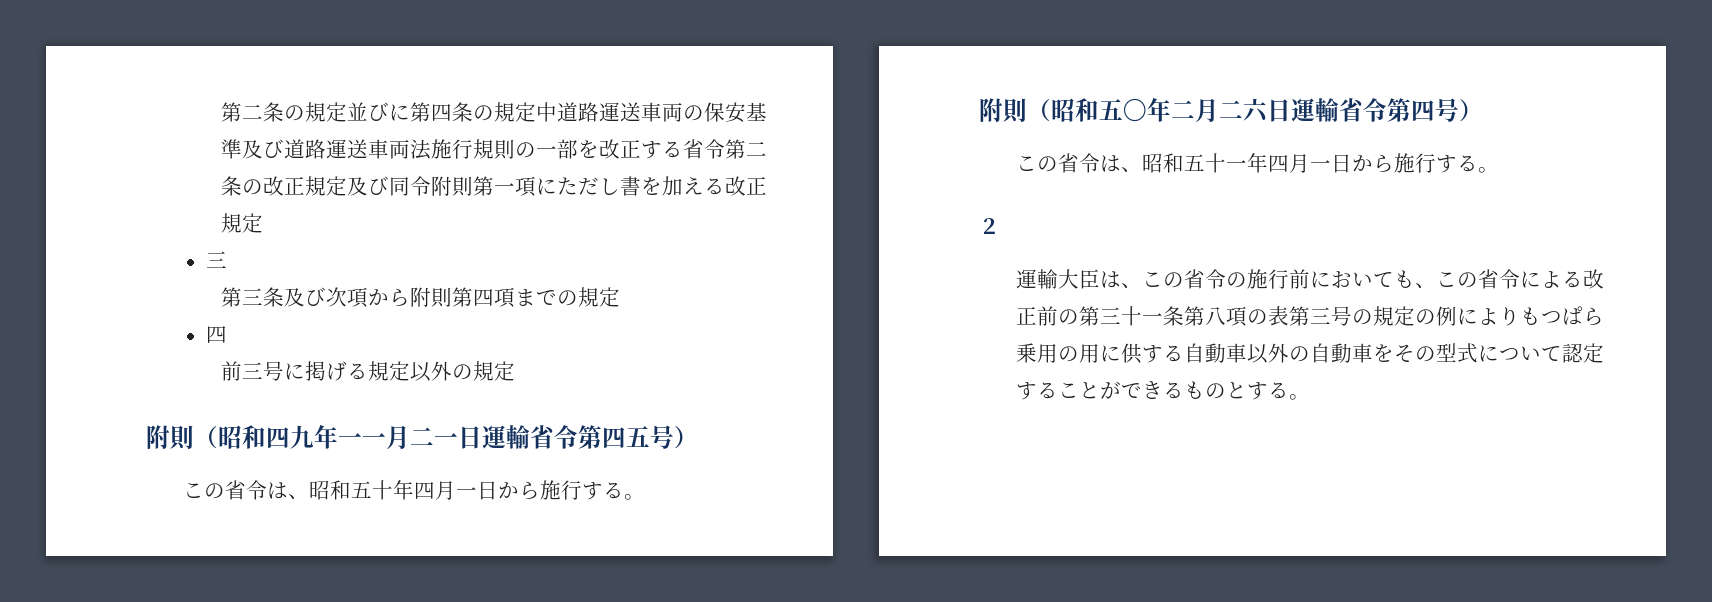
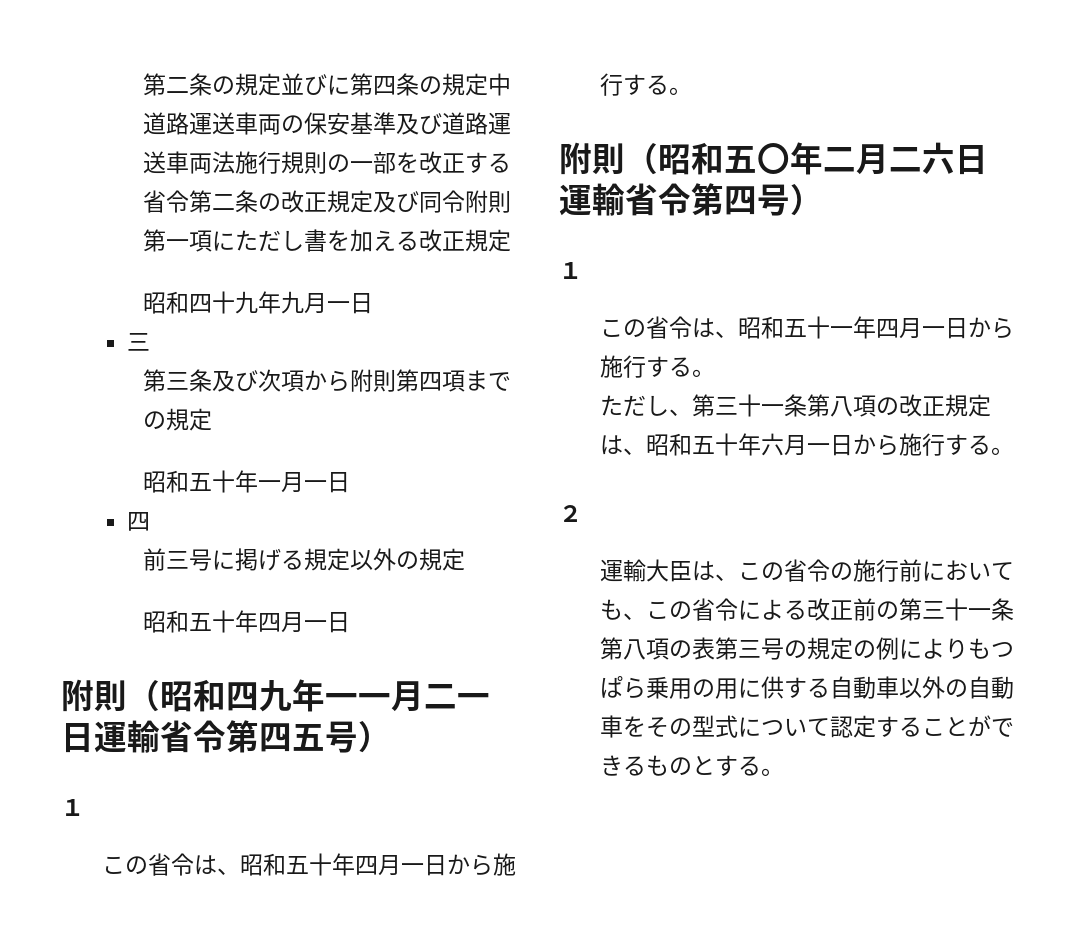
(263, 223) none -> [143,291,374,314] // 昭和四十九年九月一日
(620, 297) none -> [143,470,351,493] // 昭和五十年一月一日
(515, 371) none -> [143,610,351,633] // 昭和五十年四月一日
(698, 437) none -> [61,799,84,816] // １
(1483, 110) none -> [559,262,582,279] // １
(1500, 170) none -> [600,394,992,417] [600,433,1015,456] // ただし、第三十一条第八項の改正規定は、昭和五十年六月一日から施行する。

